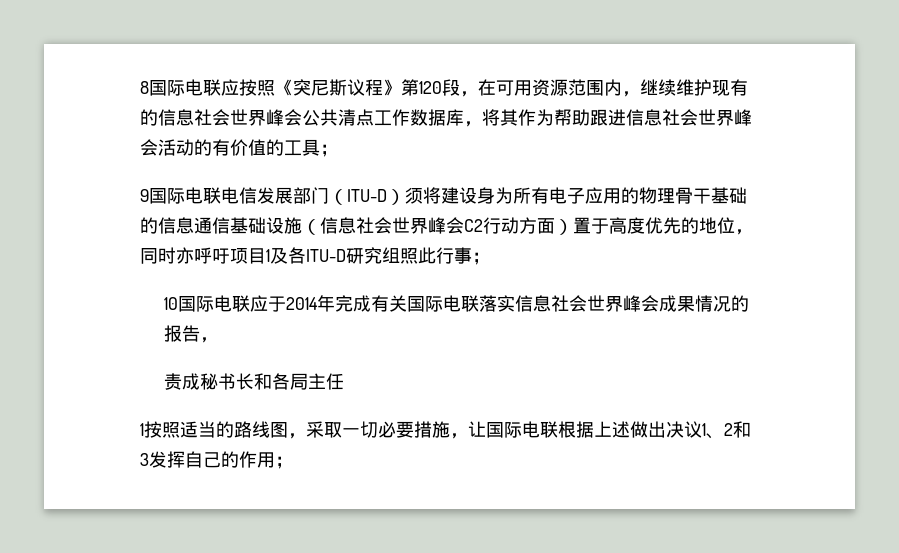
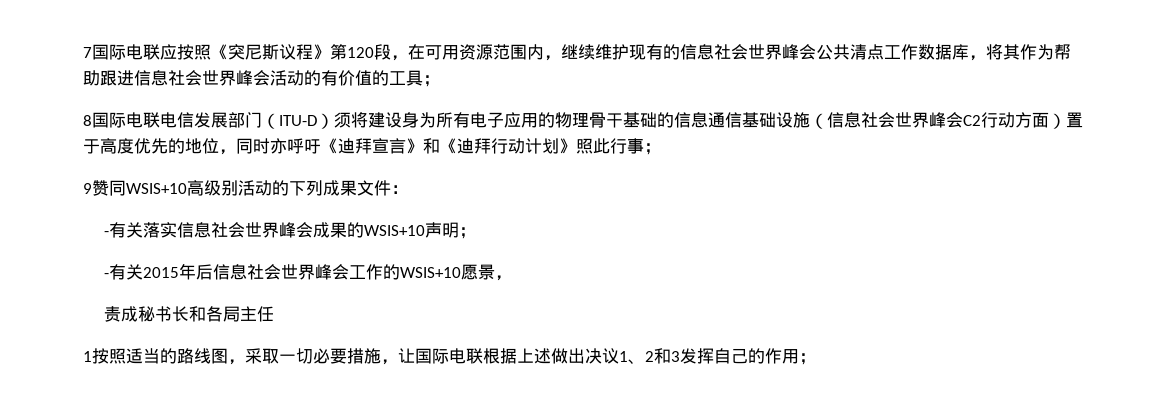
[140,81,149,94] 8 -> [83,47,92,58] 7
[140,189,149,202] 9 -> [83,115,92,126] 8
[230,247,490,265] [164,295,480,312] 项目1及各ITU-D研究组照此行事； // 10国际电联应于2014年完成有关国际电联 -> [321,138,661,155] [83,180,408,196] [104,222,144,238] 《迪拜宣言》和《迪拜行动计划》照此行事； // 9赞同WSIS+10高级别活动的下列成果文件： // -有关
[695,295,750,312] [164,325,201,342] 情况的报告 -> [347,222,477,239] [104,263,496,280] 的WSIS+10声明； // -有关2015年后信息社会世界峰会工作的WSIS+10愿景

